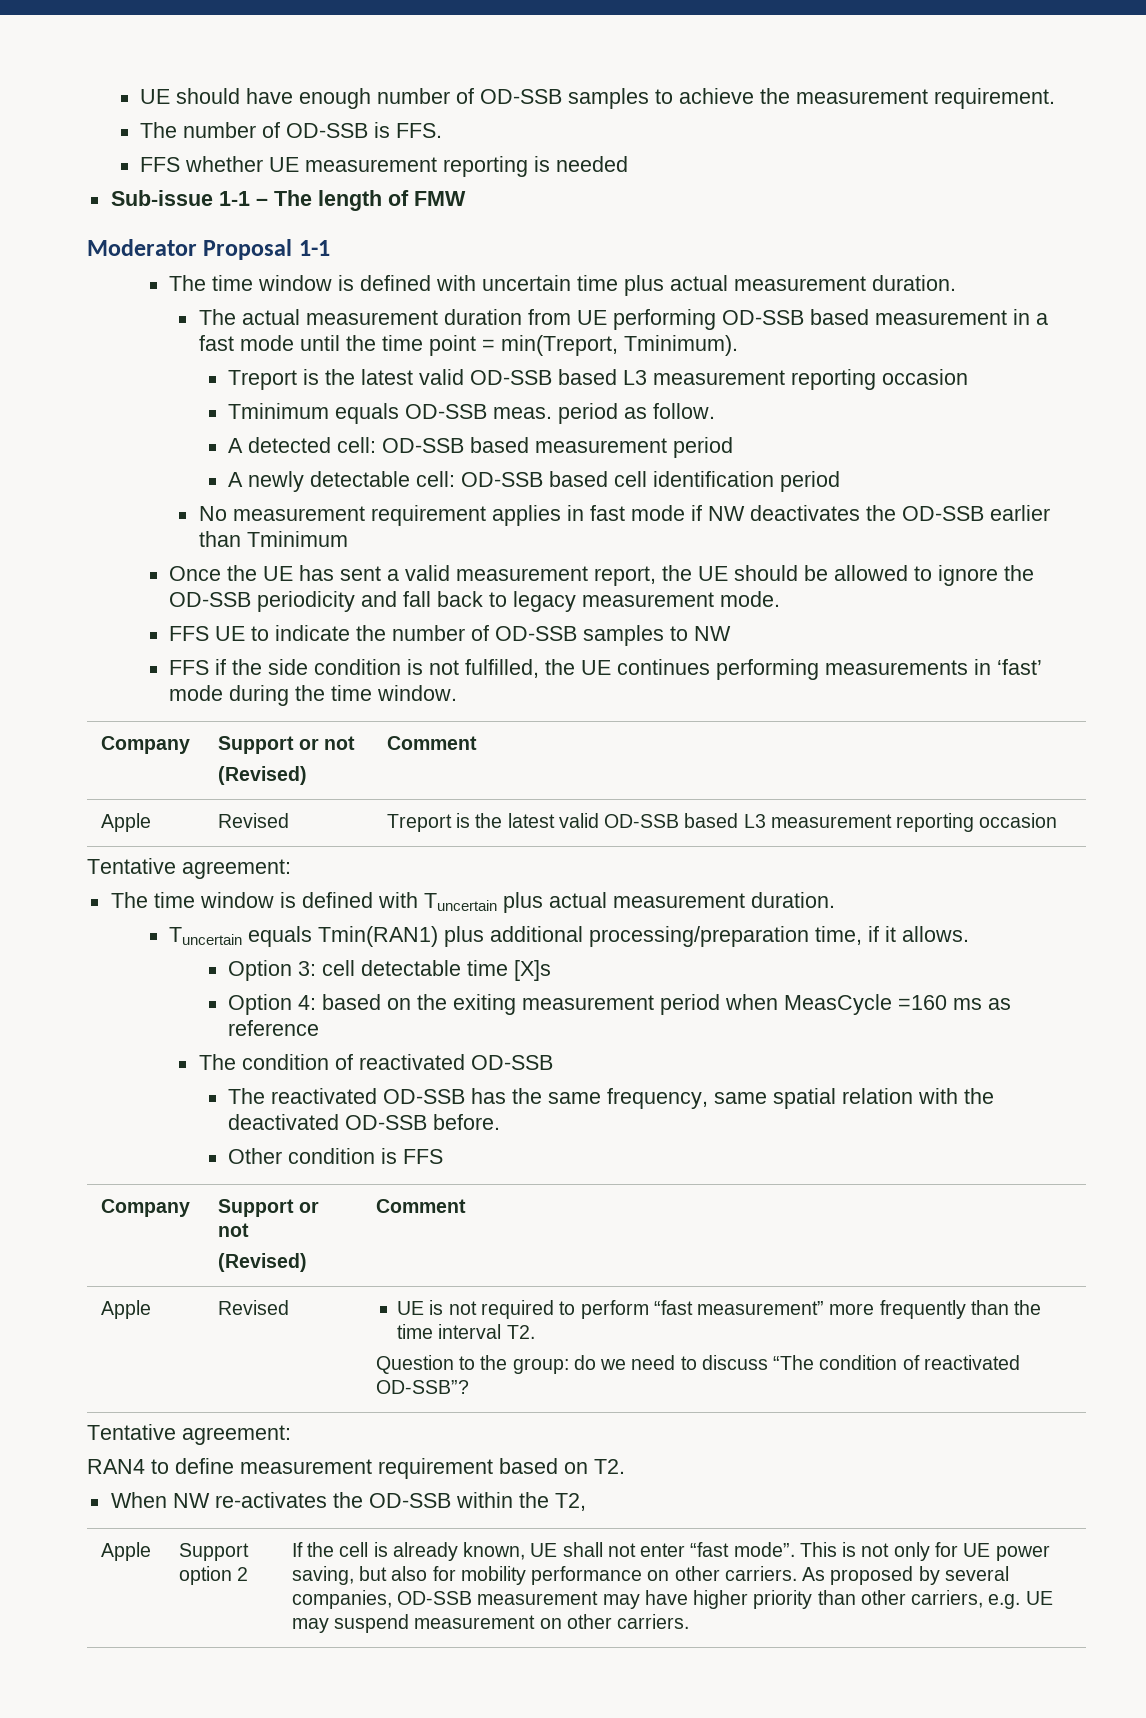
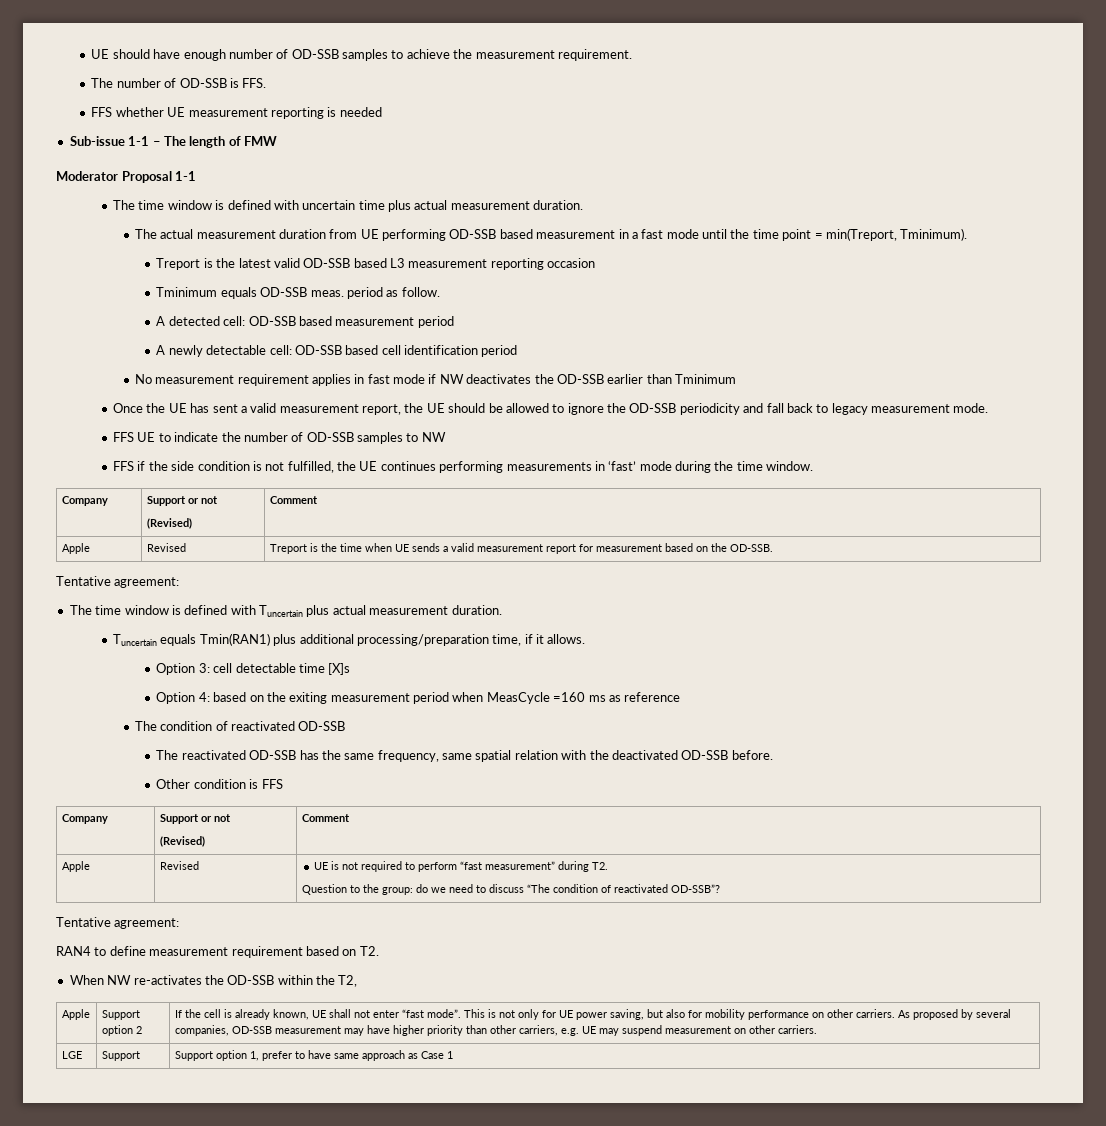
[507,813,1058,832] latest valid OD-SSB based L3 measurement reporting occasion -> [339,543,773,554] time when UE sends a valid measurement report for measurement based on the OD-SSB.
[829,1300,1042,1319] [397,1324,502,1339] more frequently than the time interval -> [557,861,589,872] during
(690, 1621) none -> [61,1051,82,1059] [101,1051,140,1061] [174,1050,453,1061] // LGE | Support | Support option 1, prefer to have same approach as Case 1

